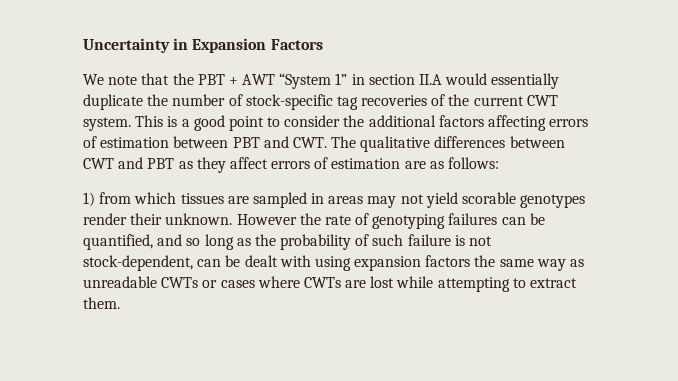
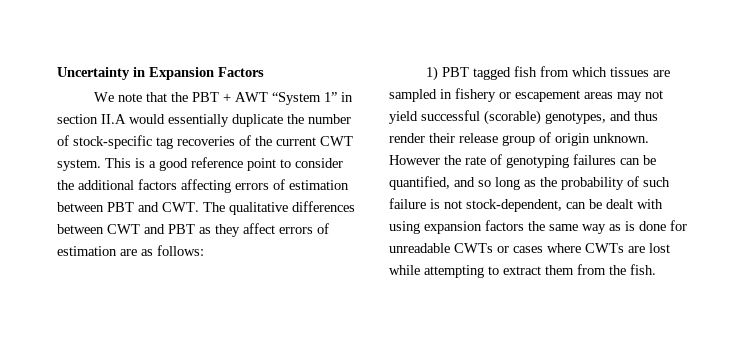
(225, 123) none -> [191,157,243,168] reference
(95, 199) none -> [441,66,537,80] PBT tagged fish
(325, 198) none -> [455,88,580,102] fishery or escapement
[462,192,586,208] [83,213,163,225] scorable genotypes render their -> [421,110,658,125] [389,132,590,146] successful (scorable) genotypes, and thus render their release group of origin
(585, 263) none -> [625,220,687,231] is done for
[83,297,120,309] them. -> [545,264,656,275] them from the fish.

